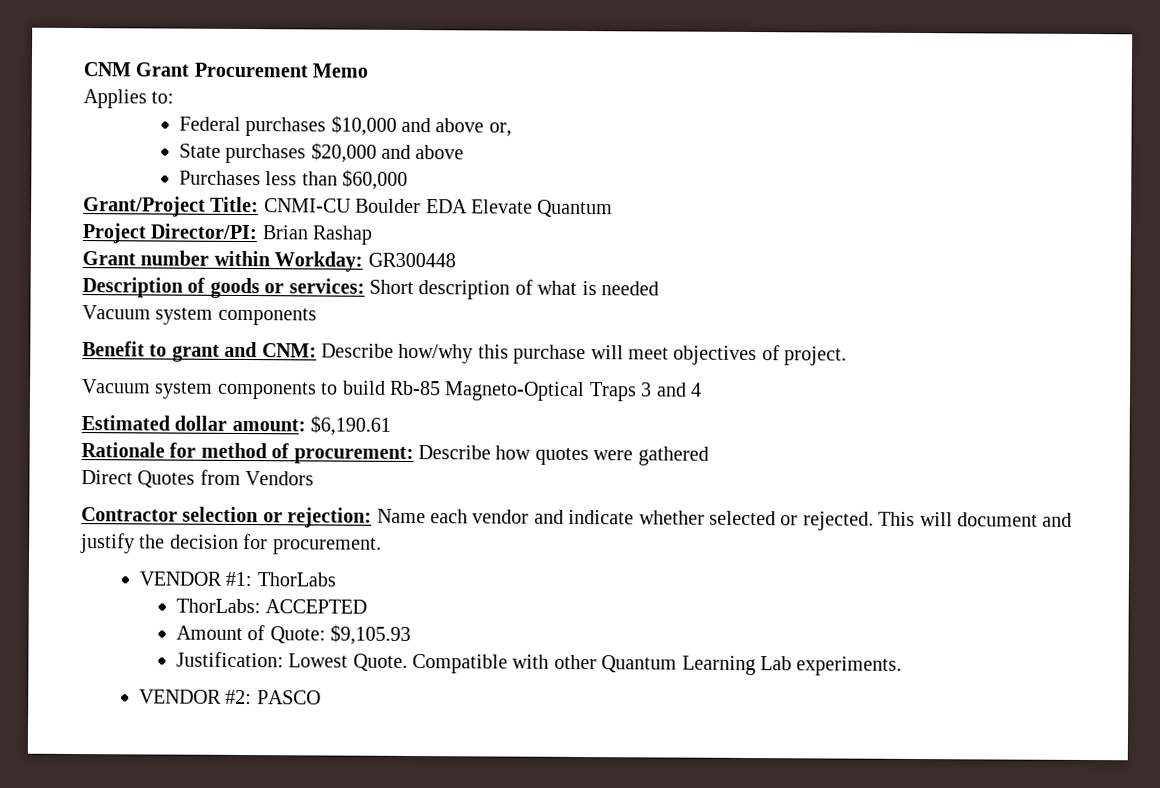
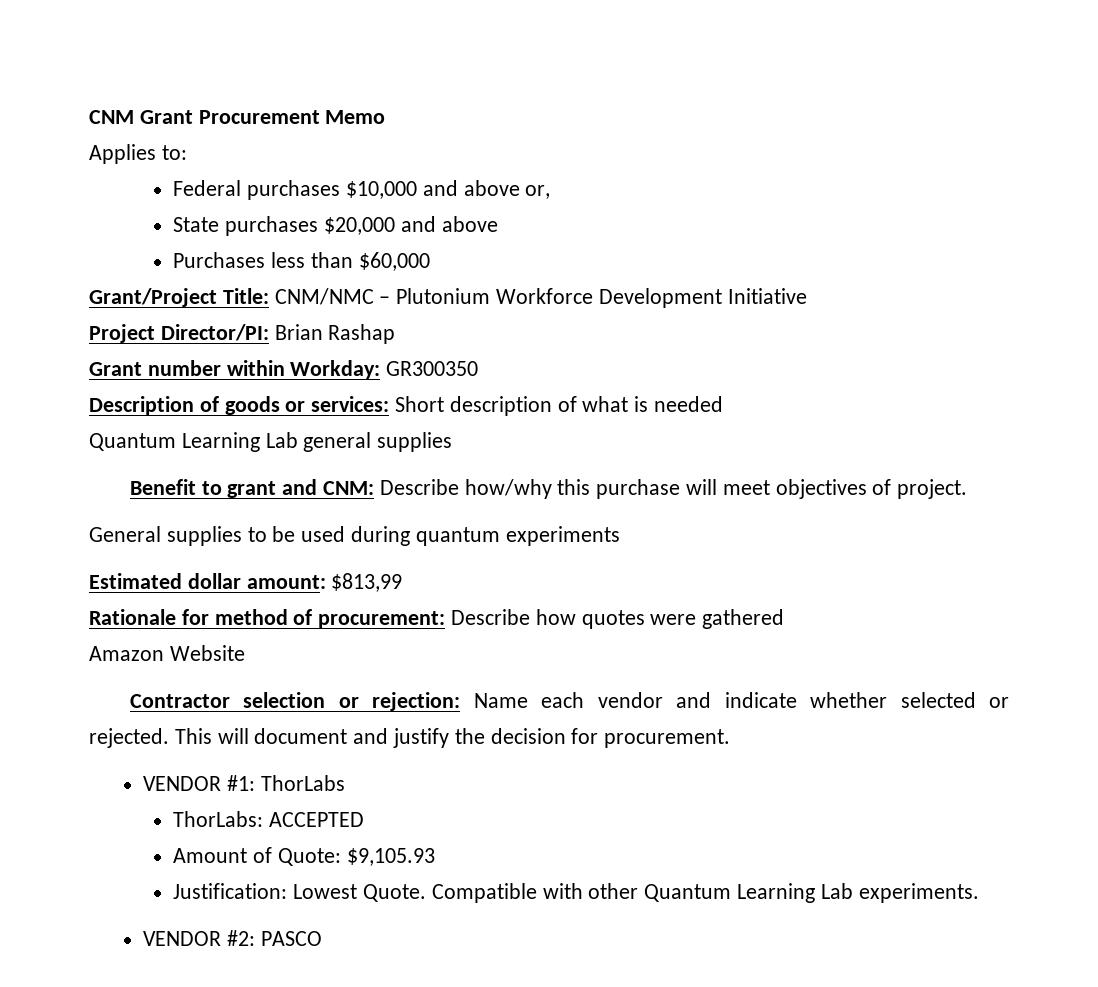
[263,198,614,218] CNMI-CU Boulder EDA Elevate Quantum -> [274,288,807,308] CNM/NMC – Plutonium Workforce Development Initiative
[367,252,456,268] GR300448 -> [386,361,479,376] GR300350
[82,305,317,326] Vacuum system components -> [89,432,453,452] Quantum Learning Lab general supplies
[81,379,702,402] Vacuum system components to build Rb-85 Magneto-Optical Traps 3 and 4 -> [89,526,620,546] General supplies to be used during quantum experiments
[310,415,392,436] $6,190.61 -> [331,573,403,592] $813,99
[81,469,315,488] Direct Quotes from Vendors -> [89,645,245,661] Amazon Website

